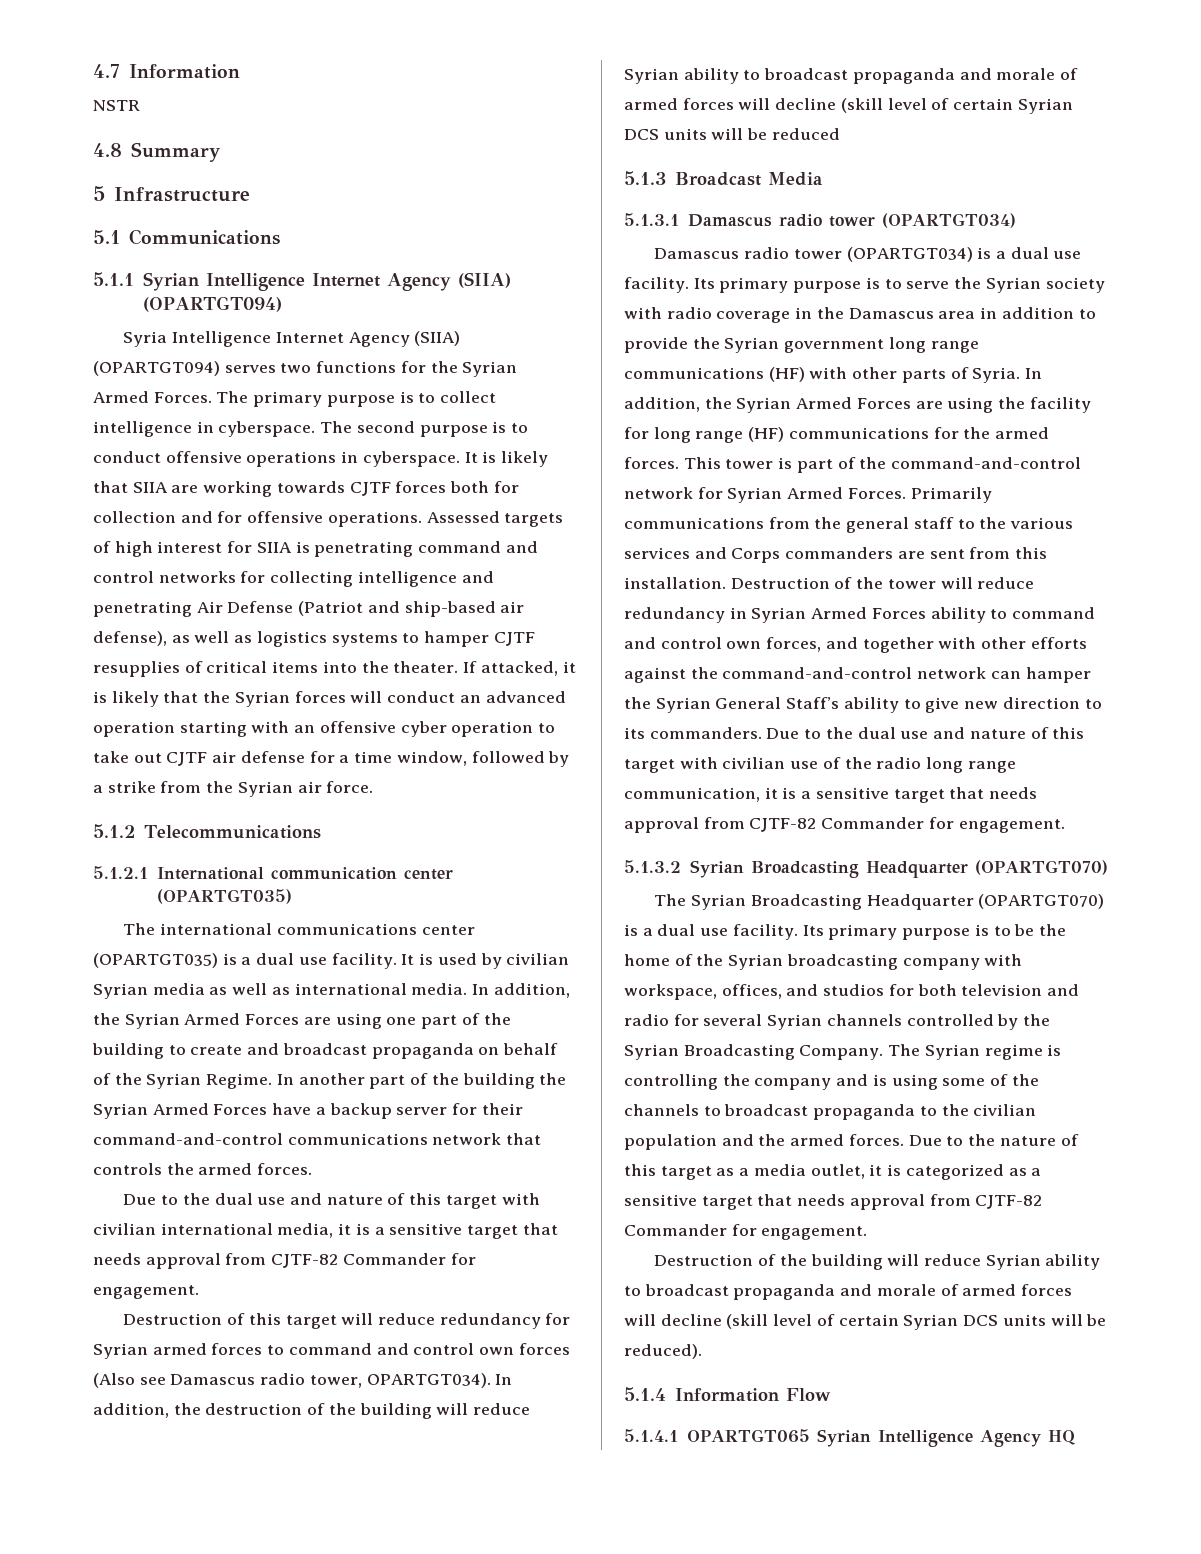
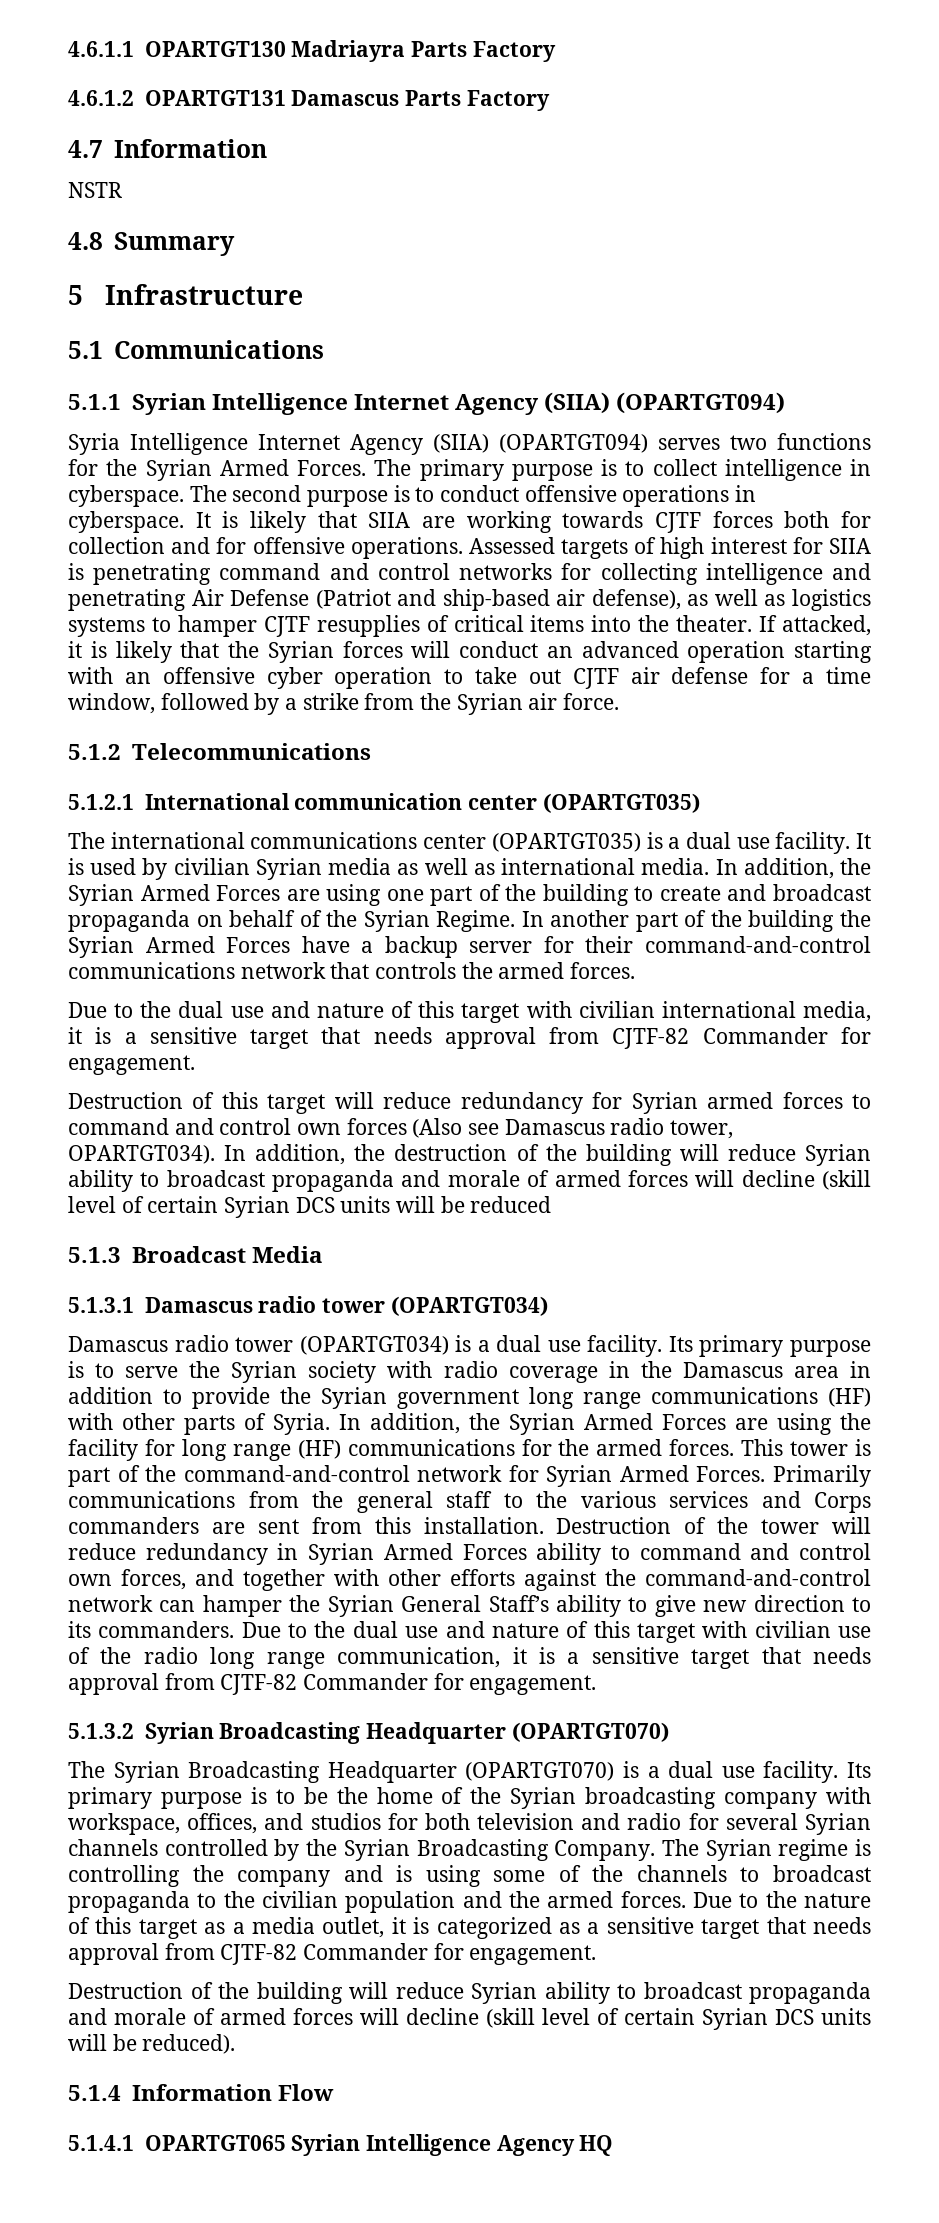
(93, 71) none -> [68,40,556,62] [68,90,550,111] 4.6.1.1 OPARTGT130 Madriayra Parts Factory // 4.6.1.2 OPARTGT131 Damascus Parts Factory //

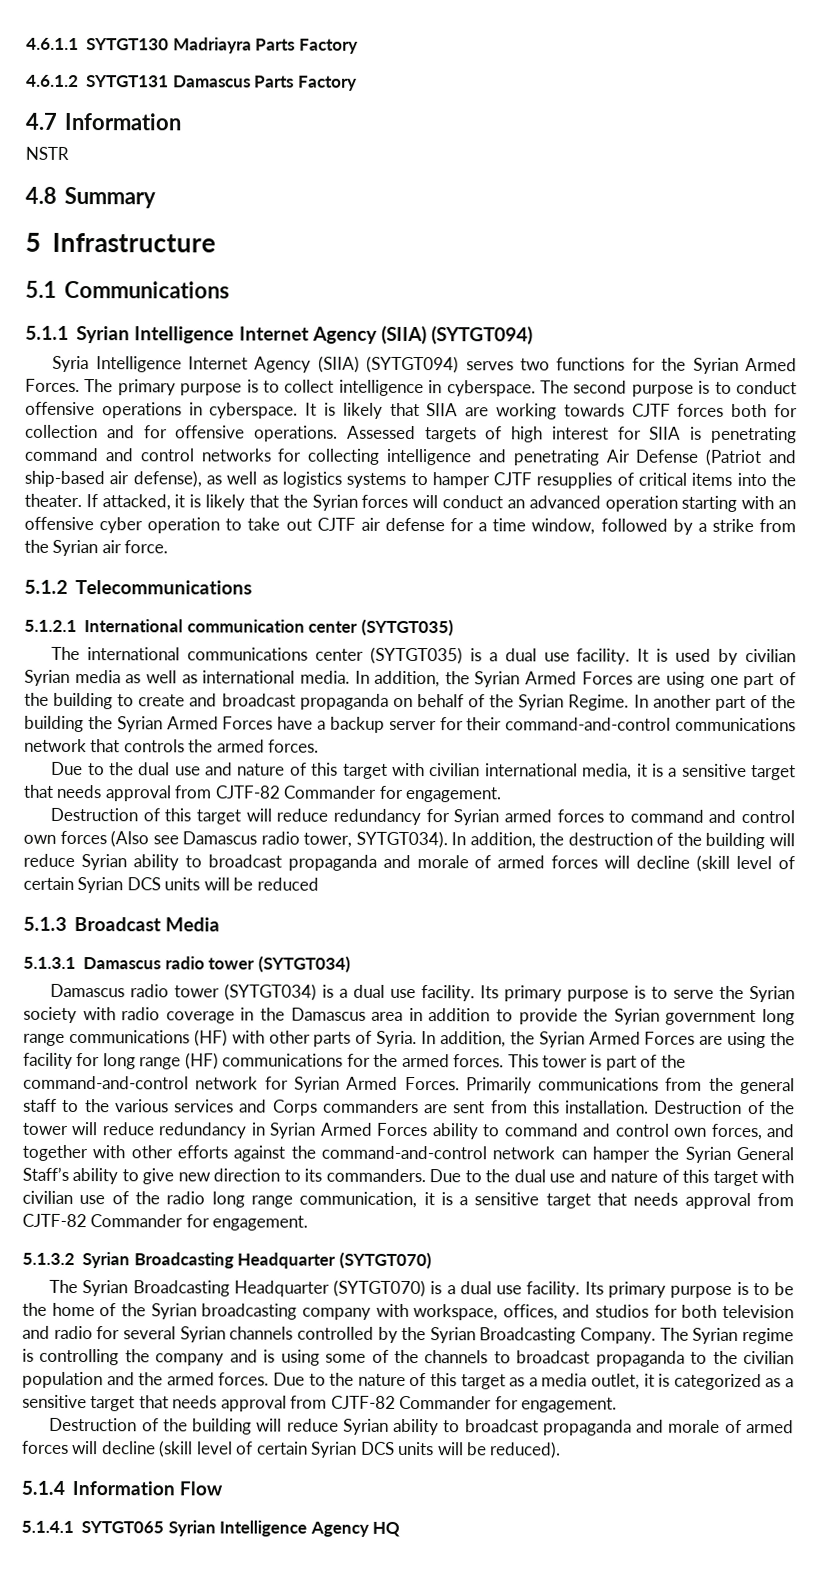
[144,41,286,57] OPARTGT130 -> [86,38,170,51] SYTGT130
[144,90,286,106] OPARTGT131 -> [86,75,170,88] SYTGT131
[615,392,785,414] (OPARTGT094) -> [430,326,533,345] (SYTGT094)
[499,434,648,453] (OPARTGT094) -> [366,355,460,374] (SYTGT094)
[542,793,700,813] (OPARTGT035) -> [360,618,454,637] (SYTGT035)
[491,833,641,852] (OPARTGT035) -> [369,646,463,665] (SYTGT035)
[68,1145,215,1164] OPARTGT034). -> [355,830,448,849] SYTGT034).
[390,1296,548,1316] [68,1335,449,1355] (OPARTGT034) // Damascus radio tower (OPARTGT034) -> [257,955,351,973] [50,983,318,1001] (SYTGT034) // Damascus radio tower (SYTGT034)
[511,1722,669,1742] (OPARTGT070) -> [338,1251,432,1270] (SYTGT070)
[465,1762,615,1781] (OPARTGT070) -> [333,1279,427,1298] (SYTGT070)
[144,2135,286,2151] OPARTGT065 -> [81,1521,165,1534] SYTGT065

